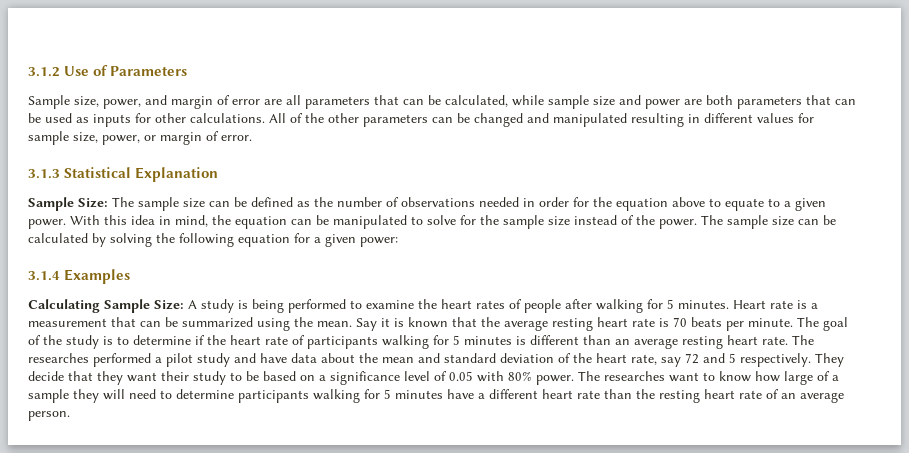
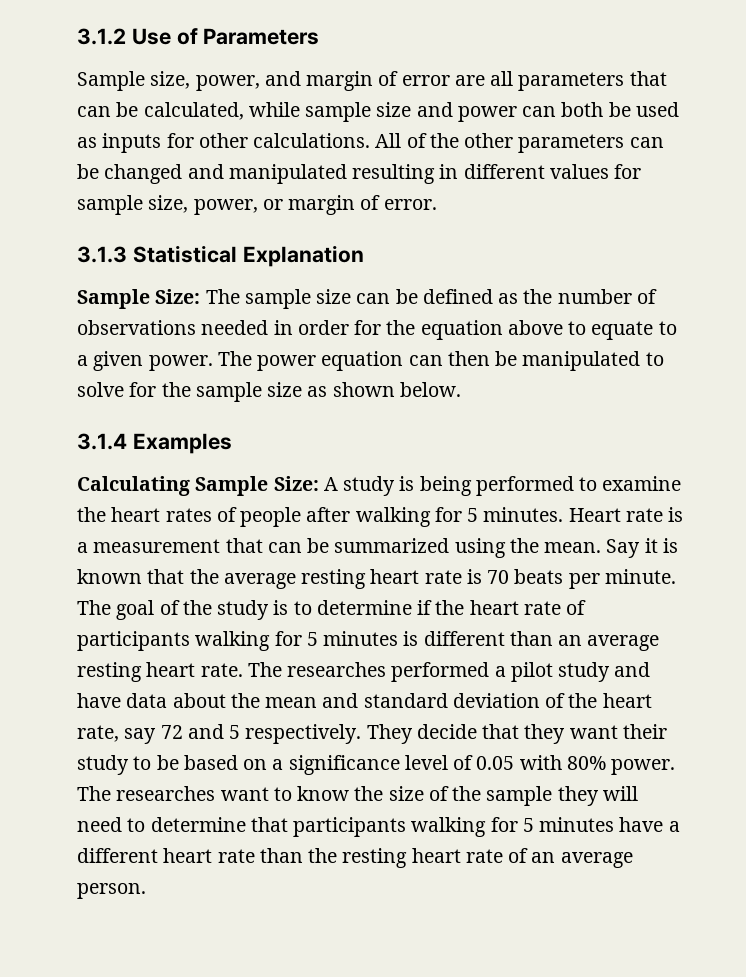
[684,95,856,109] are both parameters that can -> [522,102,604,117] can both
[70,215,231,227] With this idea in mind, the -> [217,351,317,371] The power
(312, 222) none -> [447,351,490,366] then
[574,215,836,229] [28,233,398,247] instead of the power. The sample size can be calculated by solving the following equation for a given power: -> [307,382,461,397] as shown below.
[755,371,839,385] how large of a -> [354,786,482,801] the size of the
(234, 394) none -> [250,817,288,832] that

